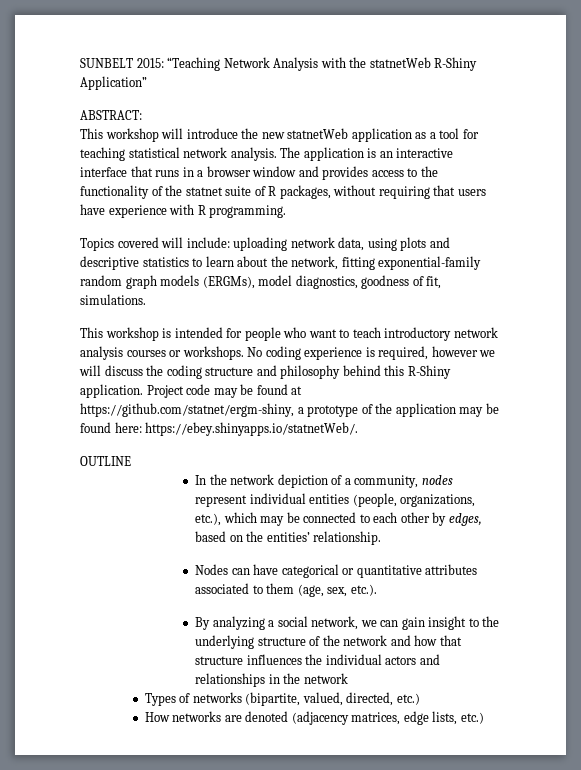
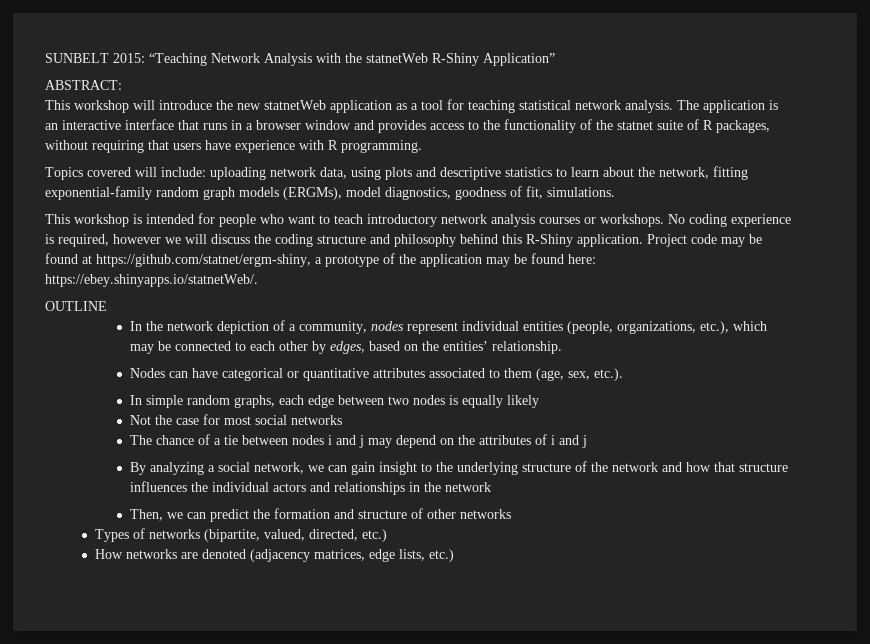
(377, 590) none -> [129,395,539,408] [129,414,342,425] [129,434,587,448] // In simple random graphs, each edge between two nodes is equally likely // Not the case for most social networks // The chance of a tie between nodes i and j may depend on the attributes of i and j
(348, 678) none -> [129,508,511,522] // Then, we can predict the formation and structure of other networks

